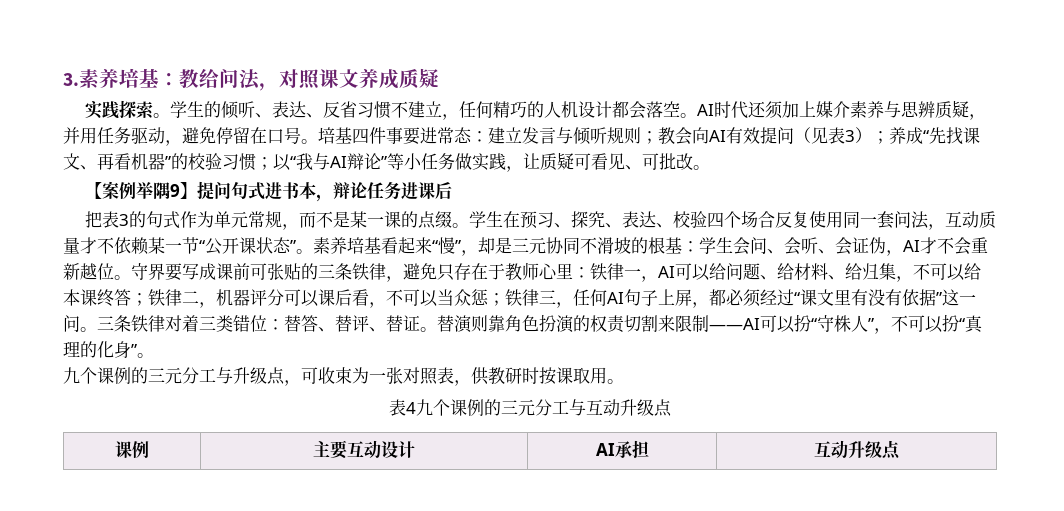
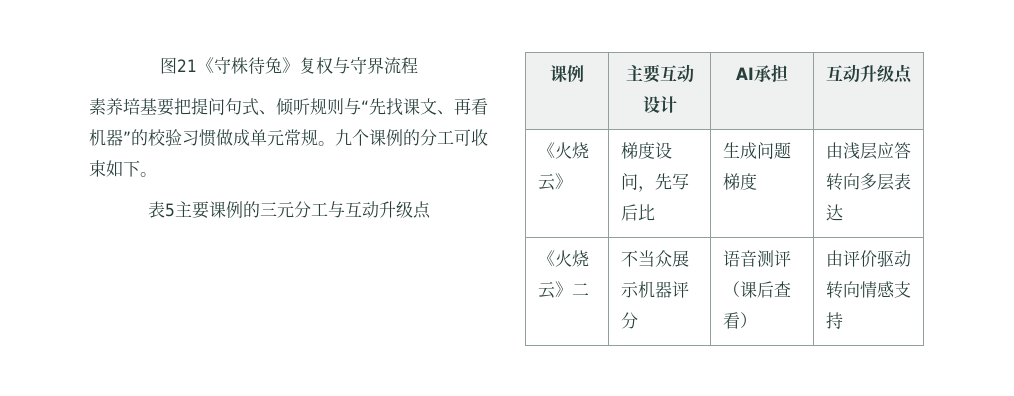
[63,68,439,91] [85,100,987,120] [63,127,923,146] 3.素养培基：教给问法，对照课文养成质疑 // 实践探索。学生的倾听、表达、反省习惯不建立，任何精巧的人机设计都会落空。AI时代还须加上媒介素养与思辨质疑，并用任务驱动，避免停留在口号。培基四件事要进常态：建立发言与倾听规则；教会向AI有效提问（见表3）；养成 -> [160,57,418,74] [89,98,361,116] 图21《守株待兔》复权与守界流程 // 素养培基要把提问句式、倾听规则与
[256,152,710,172] [85,181,453,202] [85,211,997,230] [63,237,988,256] [63,262,981,282] [63,289,976,308] [63,314,983,334] [63,341,154,358] [63,367,607,386] ；以“我与AI辩论”等小任务做实践，让质疑可看见、可批改。 // 【案例举隅9】提问句式进书本，辩论任务进课后 // 把表3的句式作为单元常规，而不是某一课的点缀。学生在预习、探究、表达、校验四个场合反复使用同一套问法，互动质量才不依赖某一节“公开课状态”。素养培基看起来“慢”，却是三元协同不滑坡的根基：学生会问、会听、会证伪，AI才不会重新越位。守界要写成课前可张贴的三条铁律，避免只存在于教师心里：铁律一，AI可以给问题、给材料、给归集，不可以给本课终答；铁律二，机器评分可以课后看，不可以当众惩；铁律三，任何AI句子上屏，都必须经过“课文里有没有依据”这一问。三条铁律对着三类错位：替答、替评、替证。替演则靠角色扮演的权责切割来限制——AI可以扮“守株人”，不可以扮“真理的化身”。 // 九个课例的三元分工与升级点，可收束为一张对照表，供教研时按课取用 -> [216,129,488,146] [89,160,140,177] 做成单元常规。九个课例的分工可收束如下
[406,399,450,416] 4九个 -> [165,201,209,219] 5主要
(900, 450) none -> [537,142,589,159] [537,173,572,191] [620,142,672,159] [620,173,689,192] [620,204,655,221] [722,142,791,159] [722,173,757,190] [825,142,911,160] [825,173,911,191] [825,204,843,221] [537,250,589,267] [537,281,589,299] [620,250,689,267] [620,281,689,298] [620,312,638,329] [722,250,791,267] [722,281,791,298] [722,312,757,329] [825,250,911,267] [825,281,911,299] [825,312,843,329] // 《火烧云》 | 梯度设问，先写后比 | 生成问题梯度 | 由浅层应答转向多层表达 // 《火烧云》二 | 不当众展示机器评分 | 语音测评（课后查看） | 由评价驱动转向情感支持

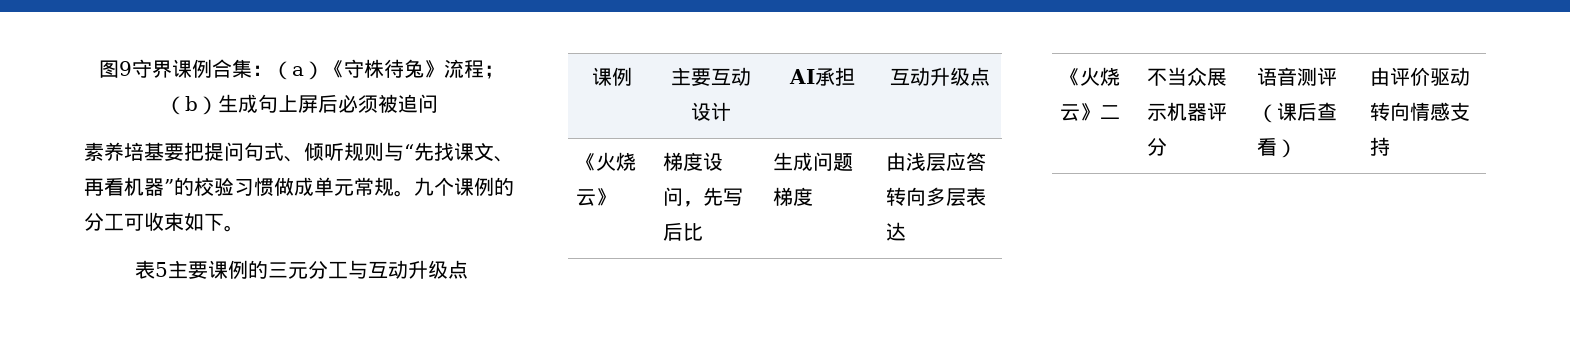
[177,59,197,72] 21 -> [118,59,324,80] 9守界课例合集：（a）
[299,57,384,74] 复权与守界 -> (444, 69) none
(418, 65) none -> [483,65,504,79] [164,94,438,115] ；（b）生成句上屏后必须被追问

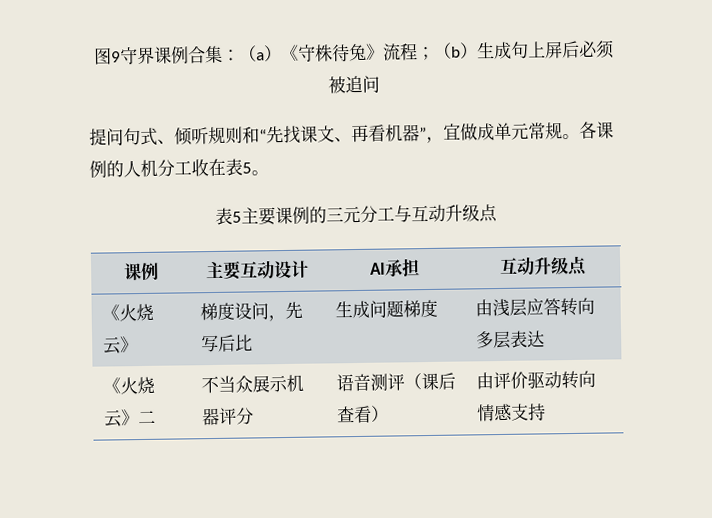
[84,142,204,161] 素养培基要把 -> (380, 84) none
[384,142,404,161] 与 -> [242,126,260,144] 和
[174,177,274,196] 的校验习惯 -> [426,123,461,144] ，宜
[414,177,514,196] [84,212,224,231] 九个课例的分工可收束如下 -> [579,121,614,139] [89,158,252,178] 各课例的人机分工收在表5

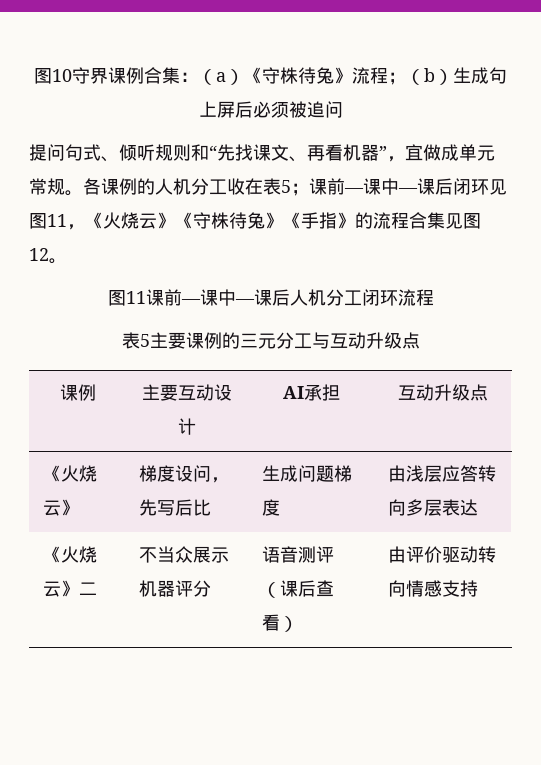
[93,47,121,65] 图9 -> [34,68,72,84] 图10
[251,170,269,176] 。 -> [291,178,507,196] [29,212,481,230] [29,248,67,264] [107,289,434,306] ；课前—课中—课后闭环见图11，《火烧云》《守株待兔》《手指》的流程合集见图12。 // 图11课前—课中—课后人机分工闭环流程

